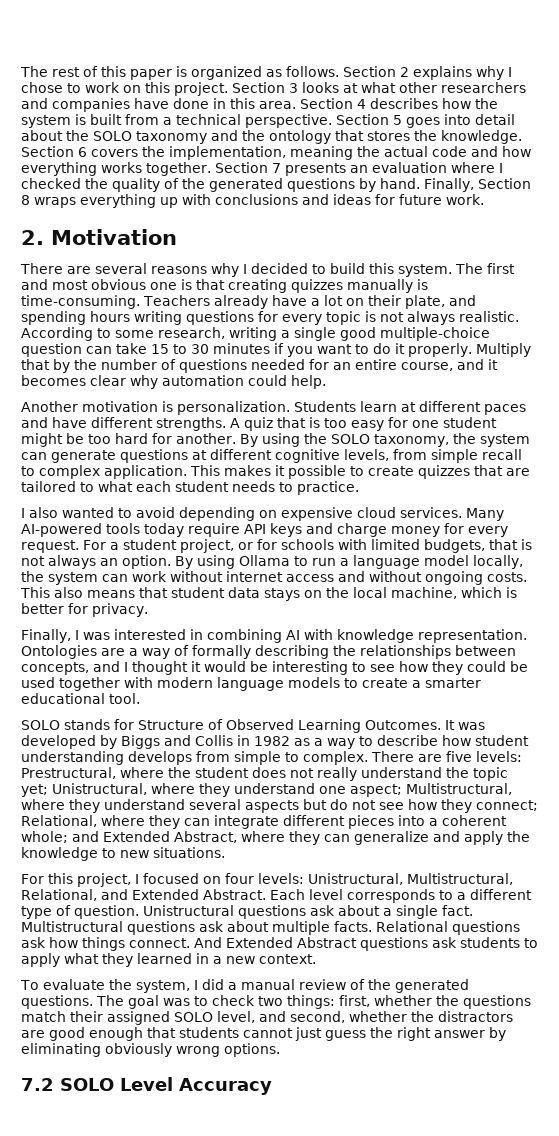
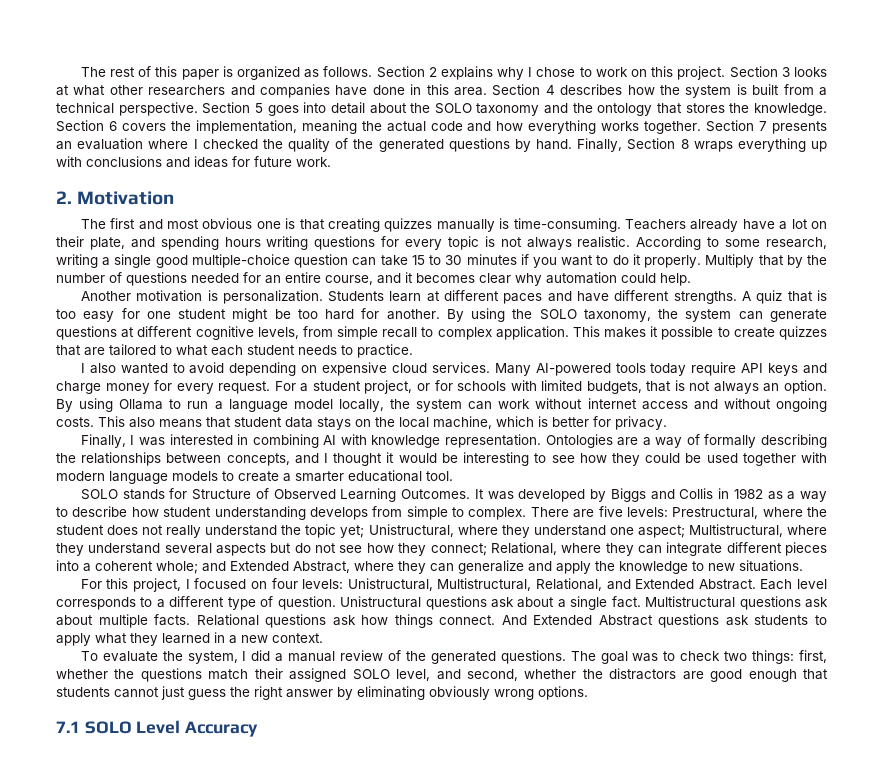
[20,263,452,277] There are several reasons why I decided to build this system. -> (175, 198) none
[21,1078,54,1091] 7.2 -> [56,721,80,733] 7.1

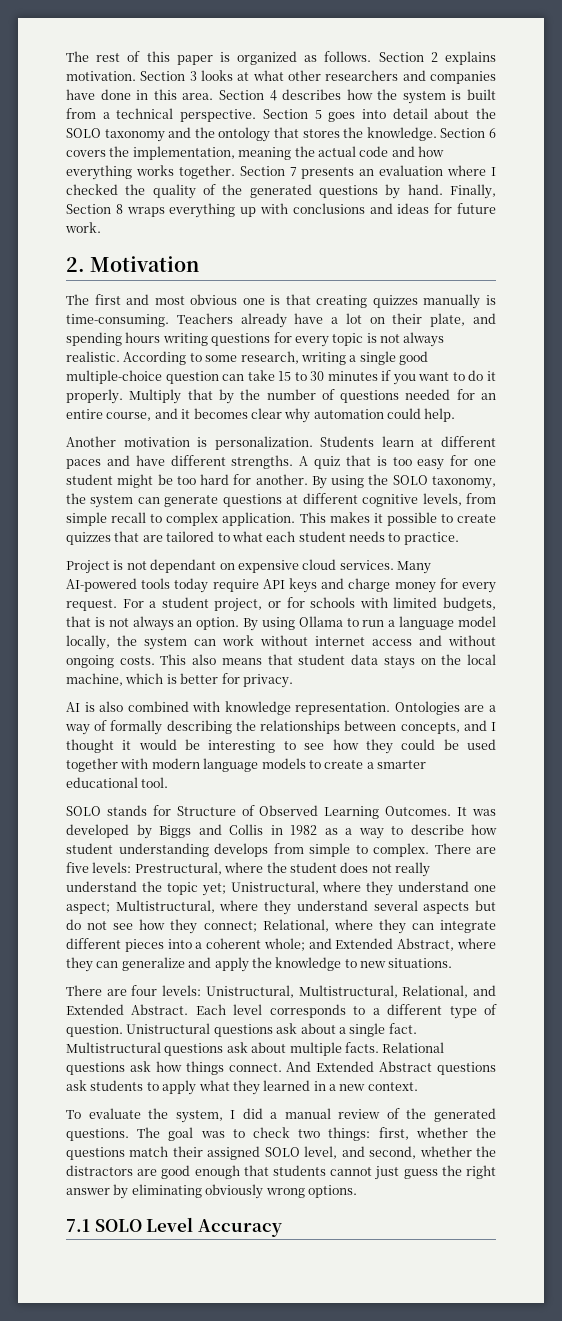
[497,66,726,80] why I chose to work on this project. -> [66,71,136,81] motivation.
[80,362,297,376] I also wanted to avoid depending -> [66,559,217,574] Project is not dependant
[80,434,337,448] Finally, I was interested in combining AI -> [66,701,189,712] AI is also combined
[80,578,267,592] For this project, I focused on -> [66,985,127,996] There are

